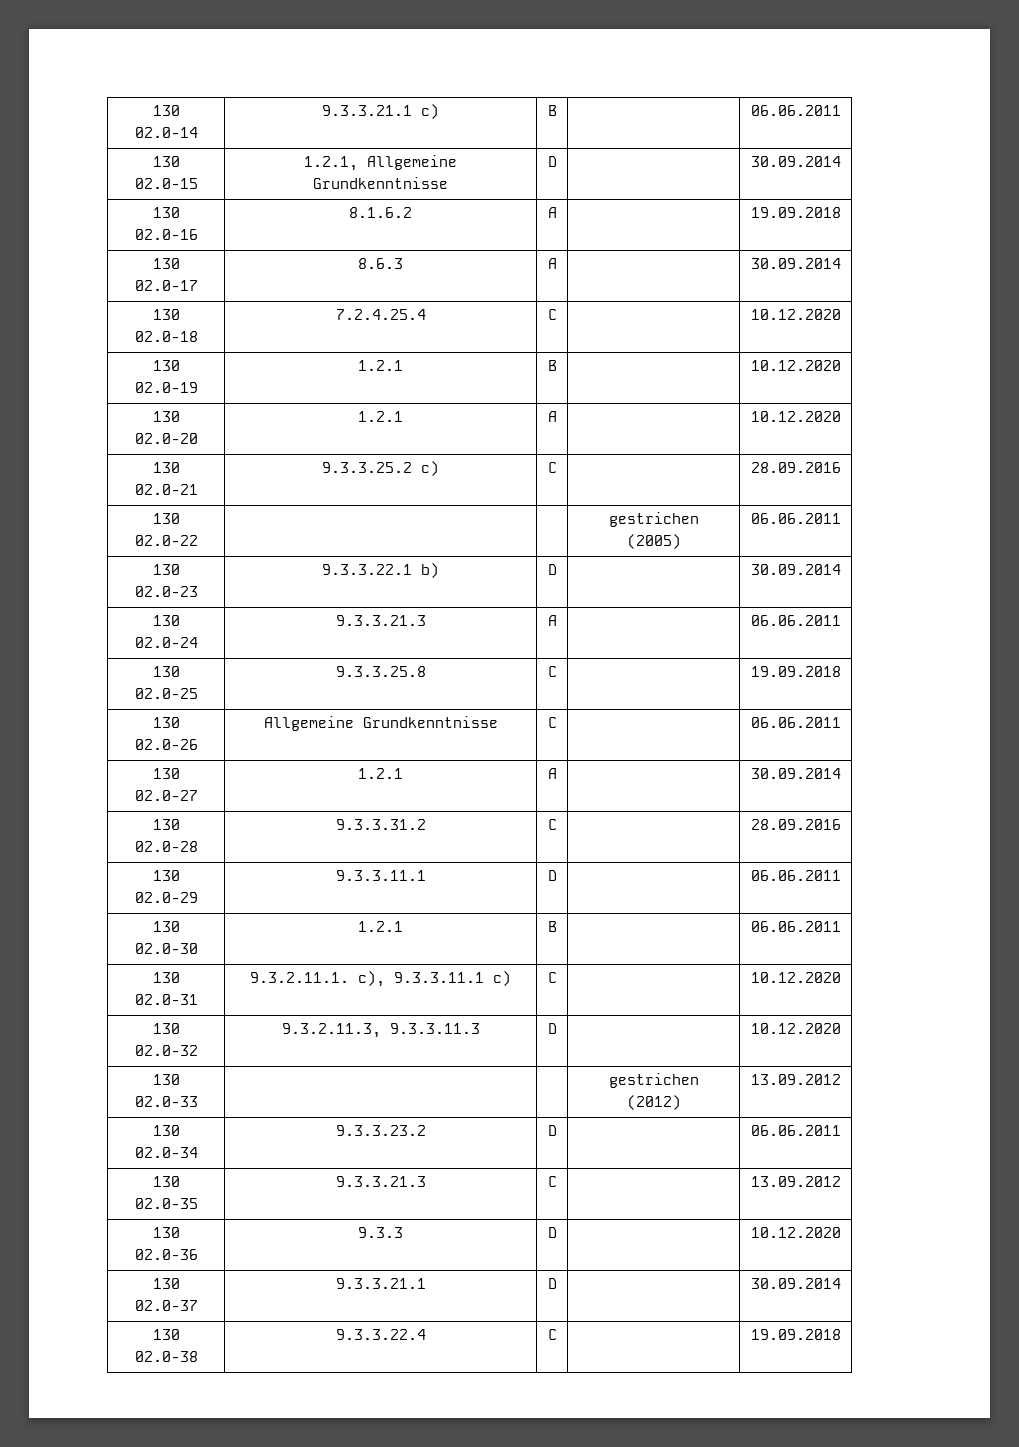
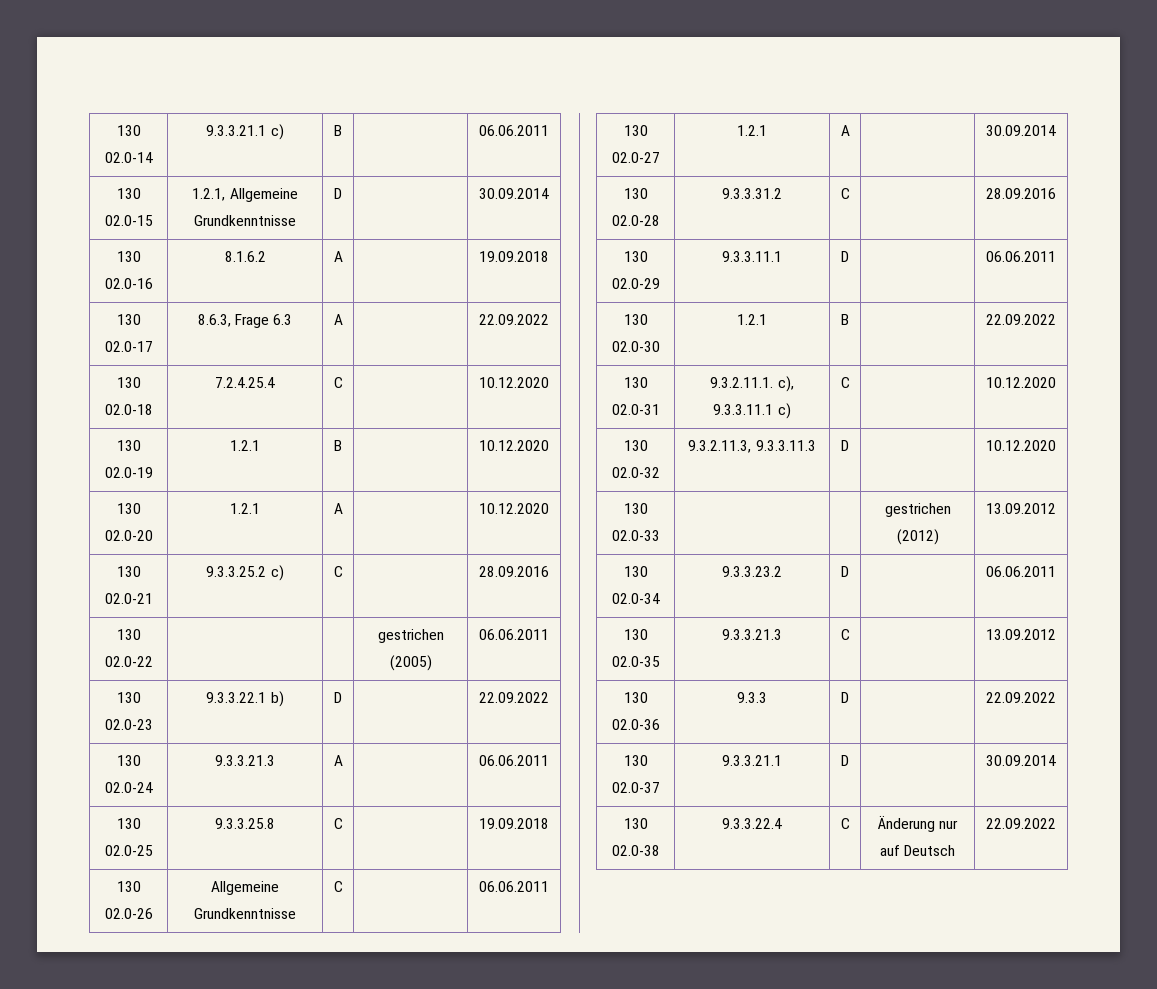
[358,258,403,269] [547,258,557,269] [750,258,841,269] 8.6.3 | A | | 30.09.2014 -> [197,314,293,328] [333,314,343,325] [479,314,549,325] 8.6.3, Frage 6.3 | A | | 22.09.2022
[750,564,841,575] 30.09.2014 -> [479,692,549,703] 22.09.2022
[750,921,841,932] 06.06.2011 -> [986,314,1056,325] 22.09.2022
[750,1227,841,1238] 10.12.2020 -> [986,692,1056,703] 22.09.2022
[750,1329,841,1340] | 19.09.2018 -> [877,815,959,832] [879,845,956,856] [986,818,1056,829] Änderung nur auf Deutsch | 22.09.2022

